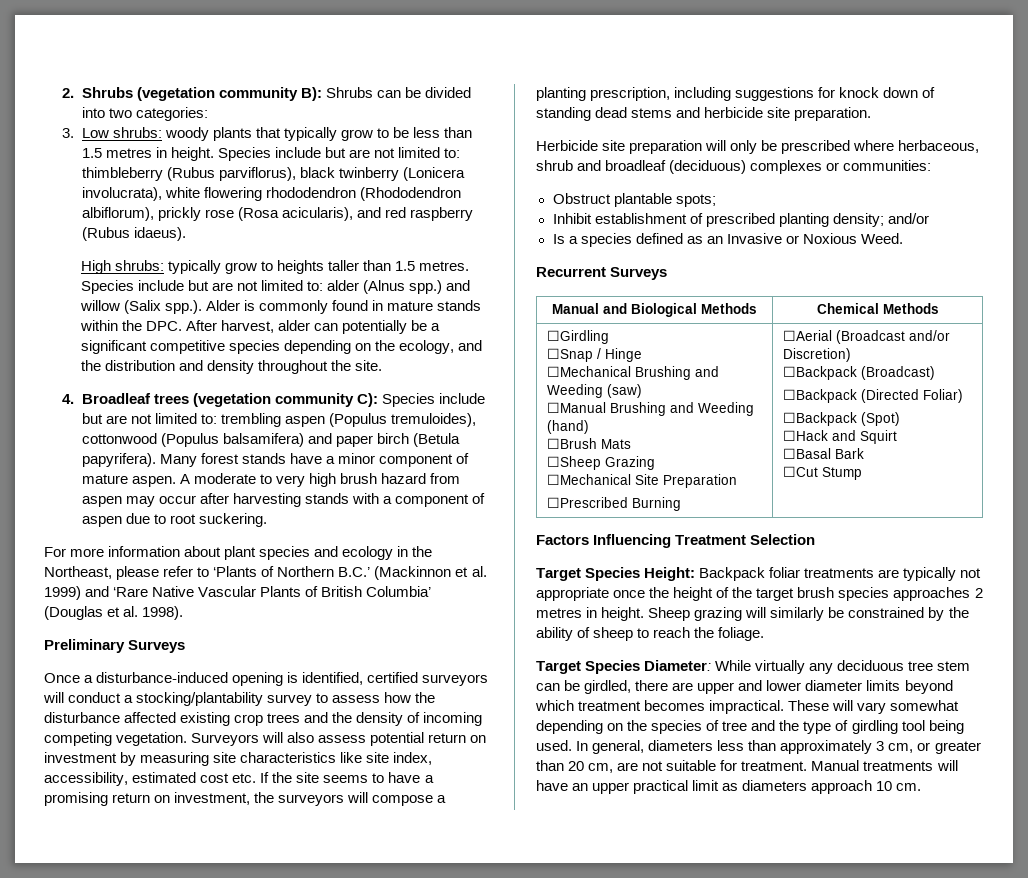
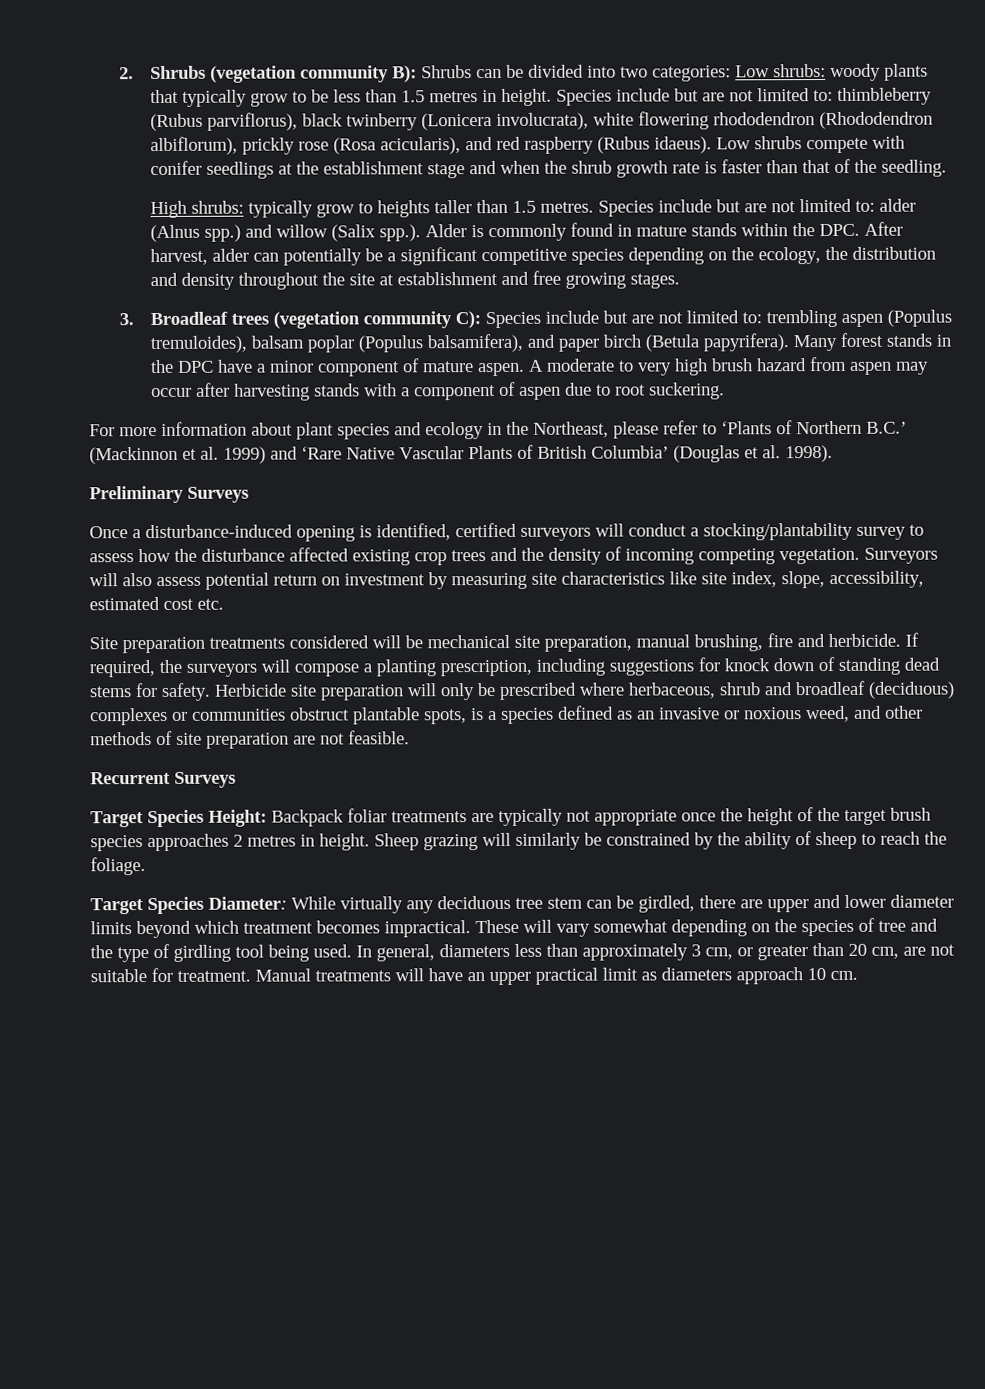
[62,128,75,138] // 3. -> (732, 73) none
(186, 234) none -> [716,135,906,154] [150,158,948,179] Low shrubs compete with conifer seedlings at the establishment stage and when the shrub growth rate is faster than that of the seedling.
[457,340,482,351] and -> (822, 256) none
[354,360,382,371] [62,394,75,404] site. // 4. -> [349,270,681,289] [119,313,135,326] site at establishment and free growing stages. // 3.
[81,433,304,447] cottonwood (Populus balsamifera) -> [251,333,524,353] balsam poplar (Populus balsamifera),
(286, 458) none -> [936,334,952,347] [151,359,215,374] in the DPC
(433, 758) none -> [781,571,825,589] slope,
[260,772,434,783] [44,792,251,806] If the site seems to have a promising return on investment, -> [89,632,919,654] [89,660,155,678] // Site preparation treatments considered will be mechanical site preparation, manual brushing, fire and herbicide. If required,
[676,107,872,121] and herbicide site preparation. // -> [135,682,211,701] for safety.
[843,160,932,171] [552,193,716,207] [552,213,929,227] [552,234,565,244] communities: // Obstruct plantable spots; // Inhibit establishment of prescribed planting density; and/or // Is -> [192,707,484,725] communities obstruct plantable spots, is
[726,233,903,244] [536,267,668,280] [552,303,757,317] [816,303,939,314] [546,330,609,344] [546,348,642,362] [546,366,719,380] [546,384,642,398] [546,402,754,416] [546,420,589,434] [546,438,631,449] [546,456,655,470] [546,474,737,488] [546,497,681,511] [782,330,950,344] [782,348,851,362] [782,366,935,380] [782,389,963,403] [782,412,900,426] [782,430,897,444] [782,448,864,459] [782,466,862,480] [536,534,816,548] Invasive or Noxious Weed. // Recurrent Surveys // Manual and Biological Methods | Chemical Methods // ☐Girdling // ☐Snap / Hinge // ☐Mechanical Brushing and Weeding (saw) // ☐Manual Brushing and Weeding (hand) // ☐Brush Mats // ☐Sheep Grazing // ☐Mechanical Site Preparation // ☐Prescribed Burning | ☐Aerial (Broadcast and/or Discretion) // ☐Backpack (Broadcast) // ☐Backpack (Directed Foliar) // ☐Backpack (Spot) // ☐Hack and Squirt // ☐Basal Bark // ☐Cut Stump // Factors Influencing Treatment Selection -> [659,705,923,723] [90,730,410,749] [90,771,236,788] invasive or noxious weed, and other methods of site preparation are not feasible. // Recurrent Surveys

